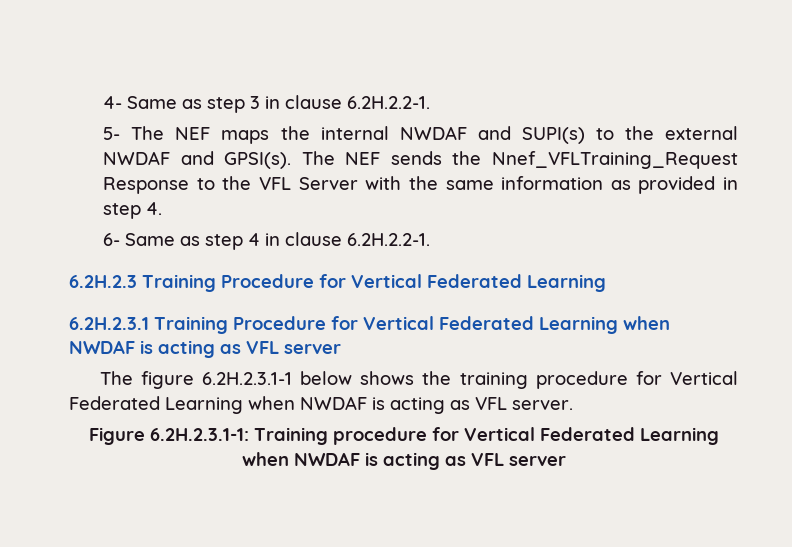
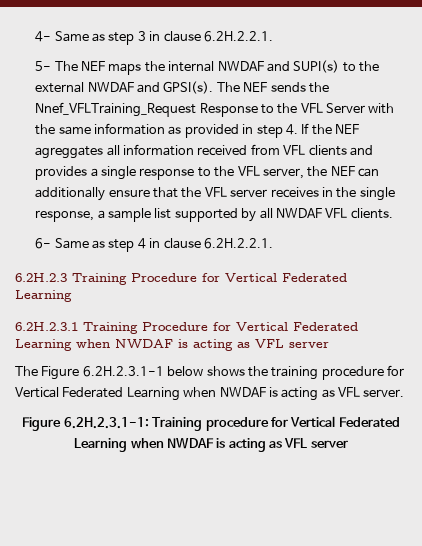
[347,96,431,109] 6.2H.2.2-1. -> [203,31,273,42] 6.2H.2.2.1.
(163, 208) none -> [301,123,360,135] [35,144,373,159] [35,166,380,180] [35,187,395,201] [35,208,393,222] If the NEF agreggates all information received from VFL clients and provides a single response to the VFL server, the NEF can additionally ensure that the VFL server receives in the single response, a sample list supported by all NWDAF VFL clients.
[347,233,431,246] 6.2H.2.2-1. -> [203,238,273,249] 6.2H.2.2.1.
[140,371,194,389] figure -> [41,366,80,380] Figure

